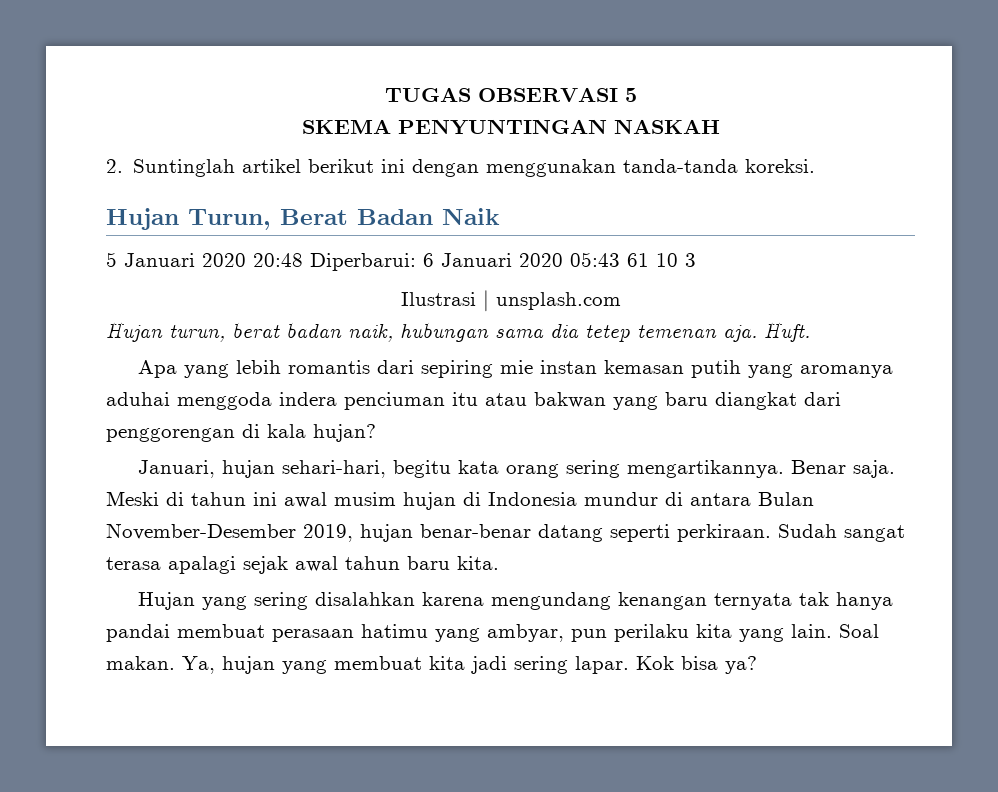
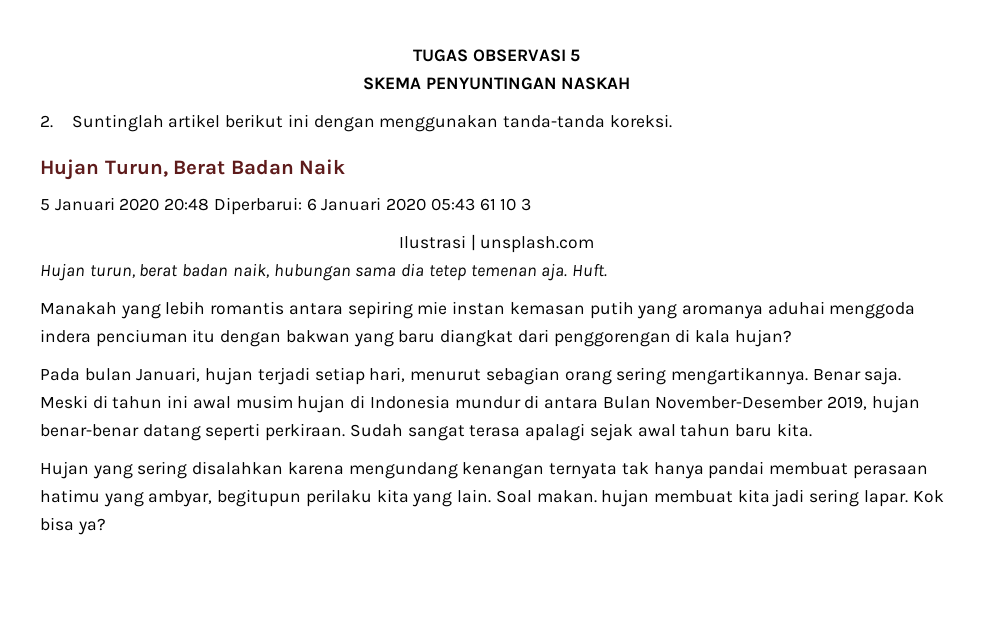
[138,360,178,378] Apa -> [40,302,117,315] Manakah
[377,360,415,374] dari -> [288,303,343,315] antara
[485,393,527,406] atau -> [220,330,282,347] dengan
[138,460,500,478] Januari, hujan sehari-hari, begitu kata -> [40,367,560,385] Pada bulan Januari, hujan terjadi setiap hari, menurut sebagian
[571,629,607,642] pun -> [217,489,302,507] begitupun
[182,656,327,674] Ya, hujan yang -> [601,489,650,507] hujan

